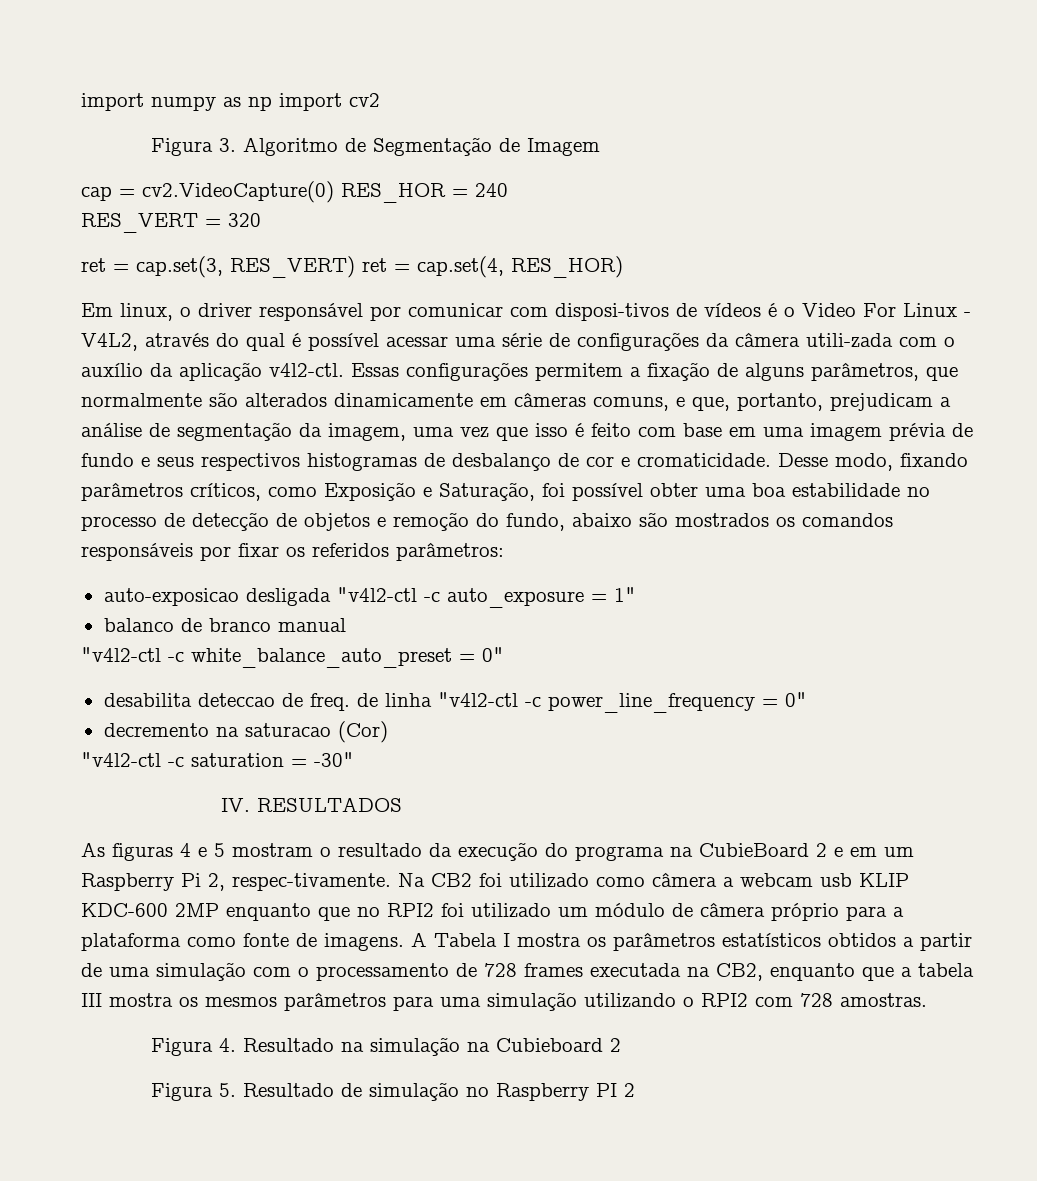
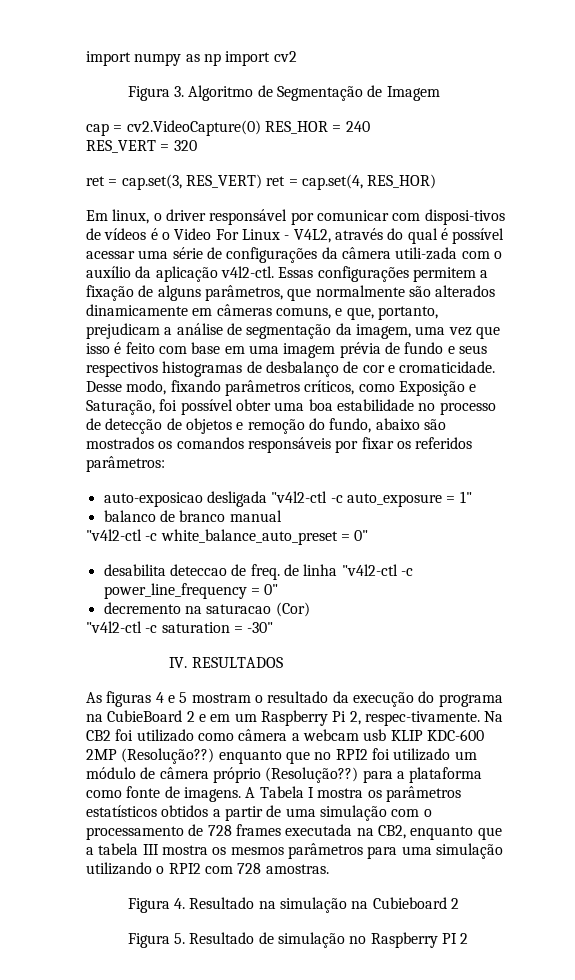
(219, 910) none -> [121,748,215,764] (Resolução??)
(839, 912) none -> [265,767,359,783] (Resolução??)

